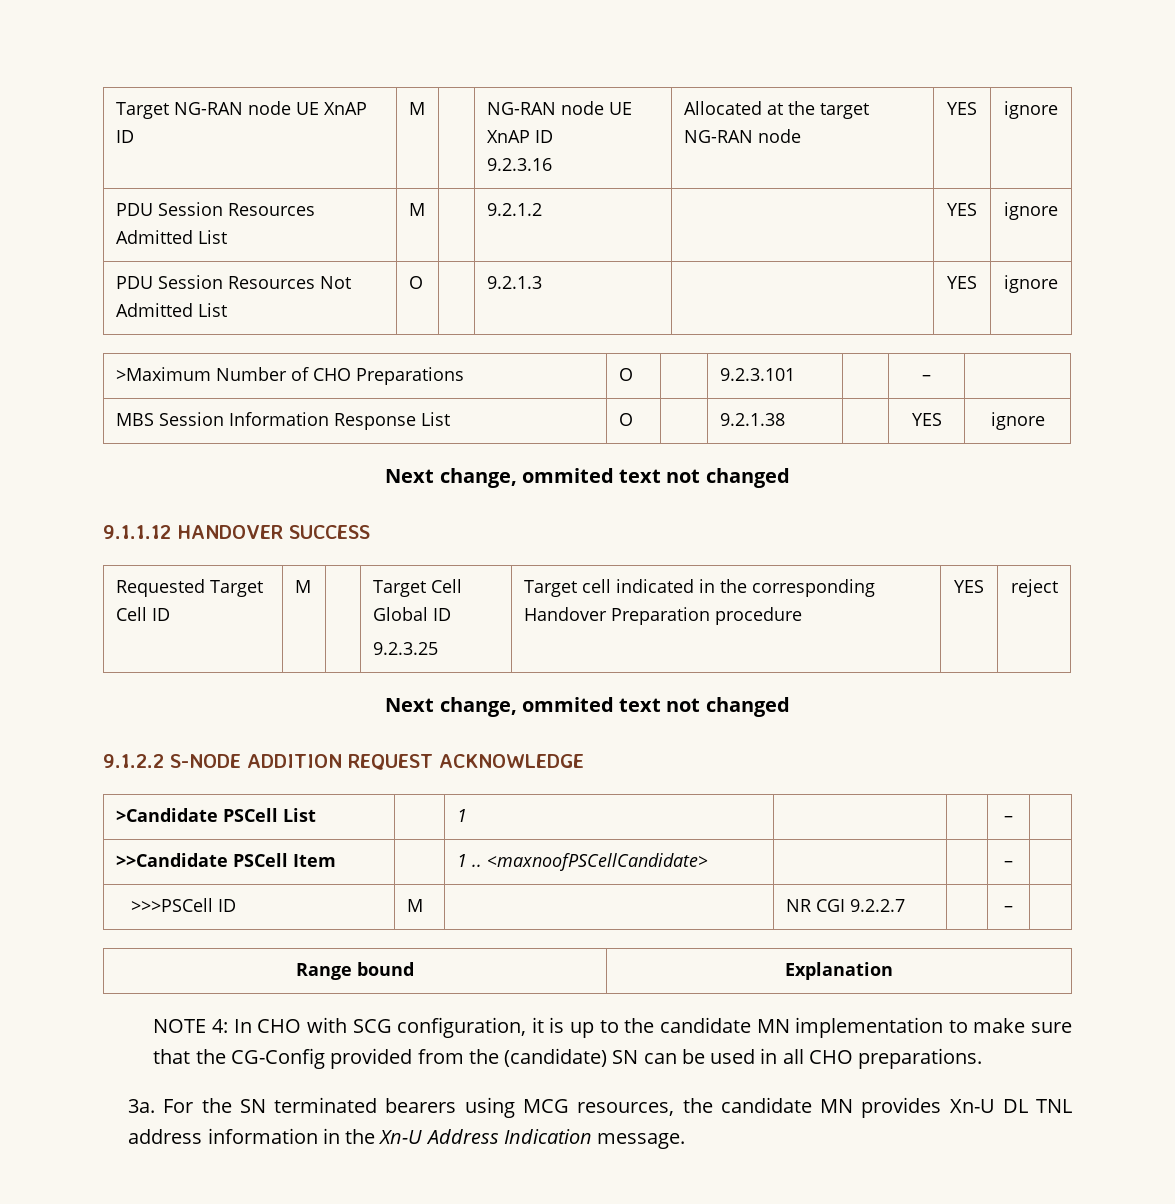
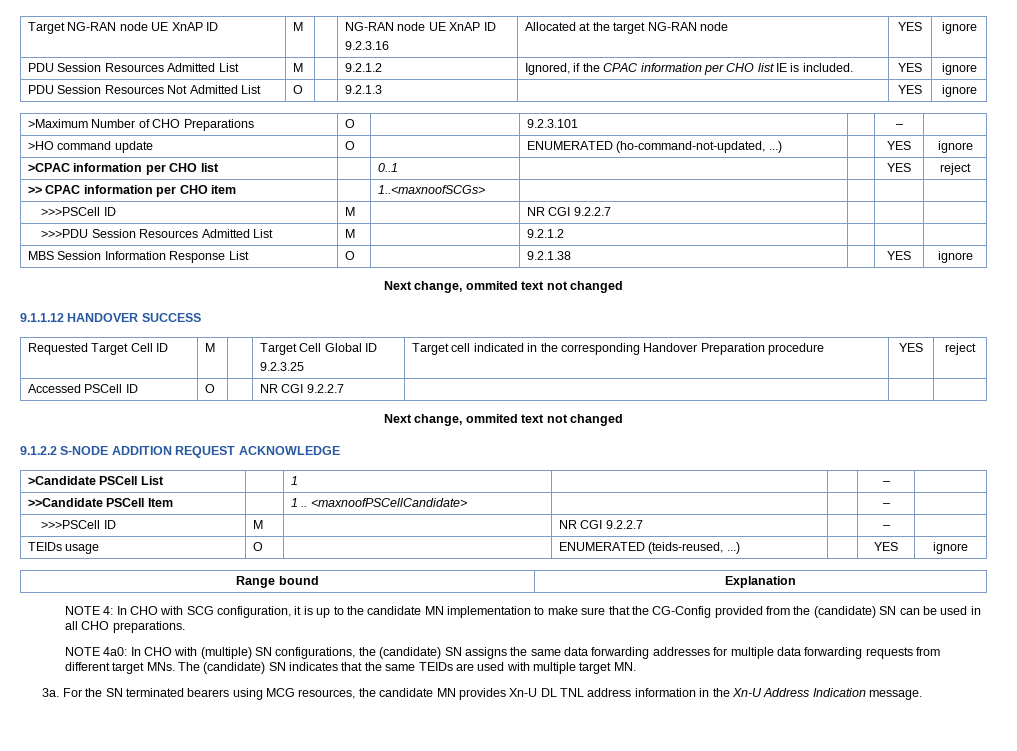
(542, 209) none -> [525,63,853,75] Ignored, if the CPAC information per CHO list IE is included.
(931, 378) none -> [28,141,153,153] [345,141,356,150] [527,141,782,153] [887,141,911,150] [937,141,973,153] [28,163,219,175] [378,163,399,172] [887,163,911,172] [940,163,971,175] [28,185,236,197] [378,185,486,194] [41,207,116,216] [345,207,356,216] [527,207,611,216] [41,229,273,238] [345,229,356,238] [527,229,565,238] // >HO command update | O | | ENUMERATED (ho-command-not-updated, ...) | | YES | ignore // >CPAC information per CHO list | | 0..1 | | | YES | reject // >> CPAC information per CHO item | | 1..<maxnoofSCGs> | | | | // >>>PSCell ID | M | | NR CGI 9.2.2.7 | | | // >>>PDU Session Resources Admitted List | M | | 9.2.1.2 | | |
(1058, 588) none -> [28,384,138,393] [205,384,216,393] [260,384,344,393] // Accessed PSCell ID | O | | NR CGI 9.2.2.7 | | |
(1013, 909) none -> [28,542,100,554] [253,542,264,551] [559,542,740,554] [874,542,898,551] [933,542,968,554] // TEIDs usage | O | | ENUMERATED (teids-reused, ...) | | YES | ignore
(983, 1058) none -> [64,647,941,659] [64,662,636,674] // NOTE 4a0: In CHO with (multiple) SN configurations, the (candidate) SN assigns the same data forwarding addresses for multiple data forwarding requests from different target MNs. The (candidate) SN indicates that the same TEIDs are used with multiple target MN.

